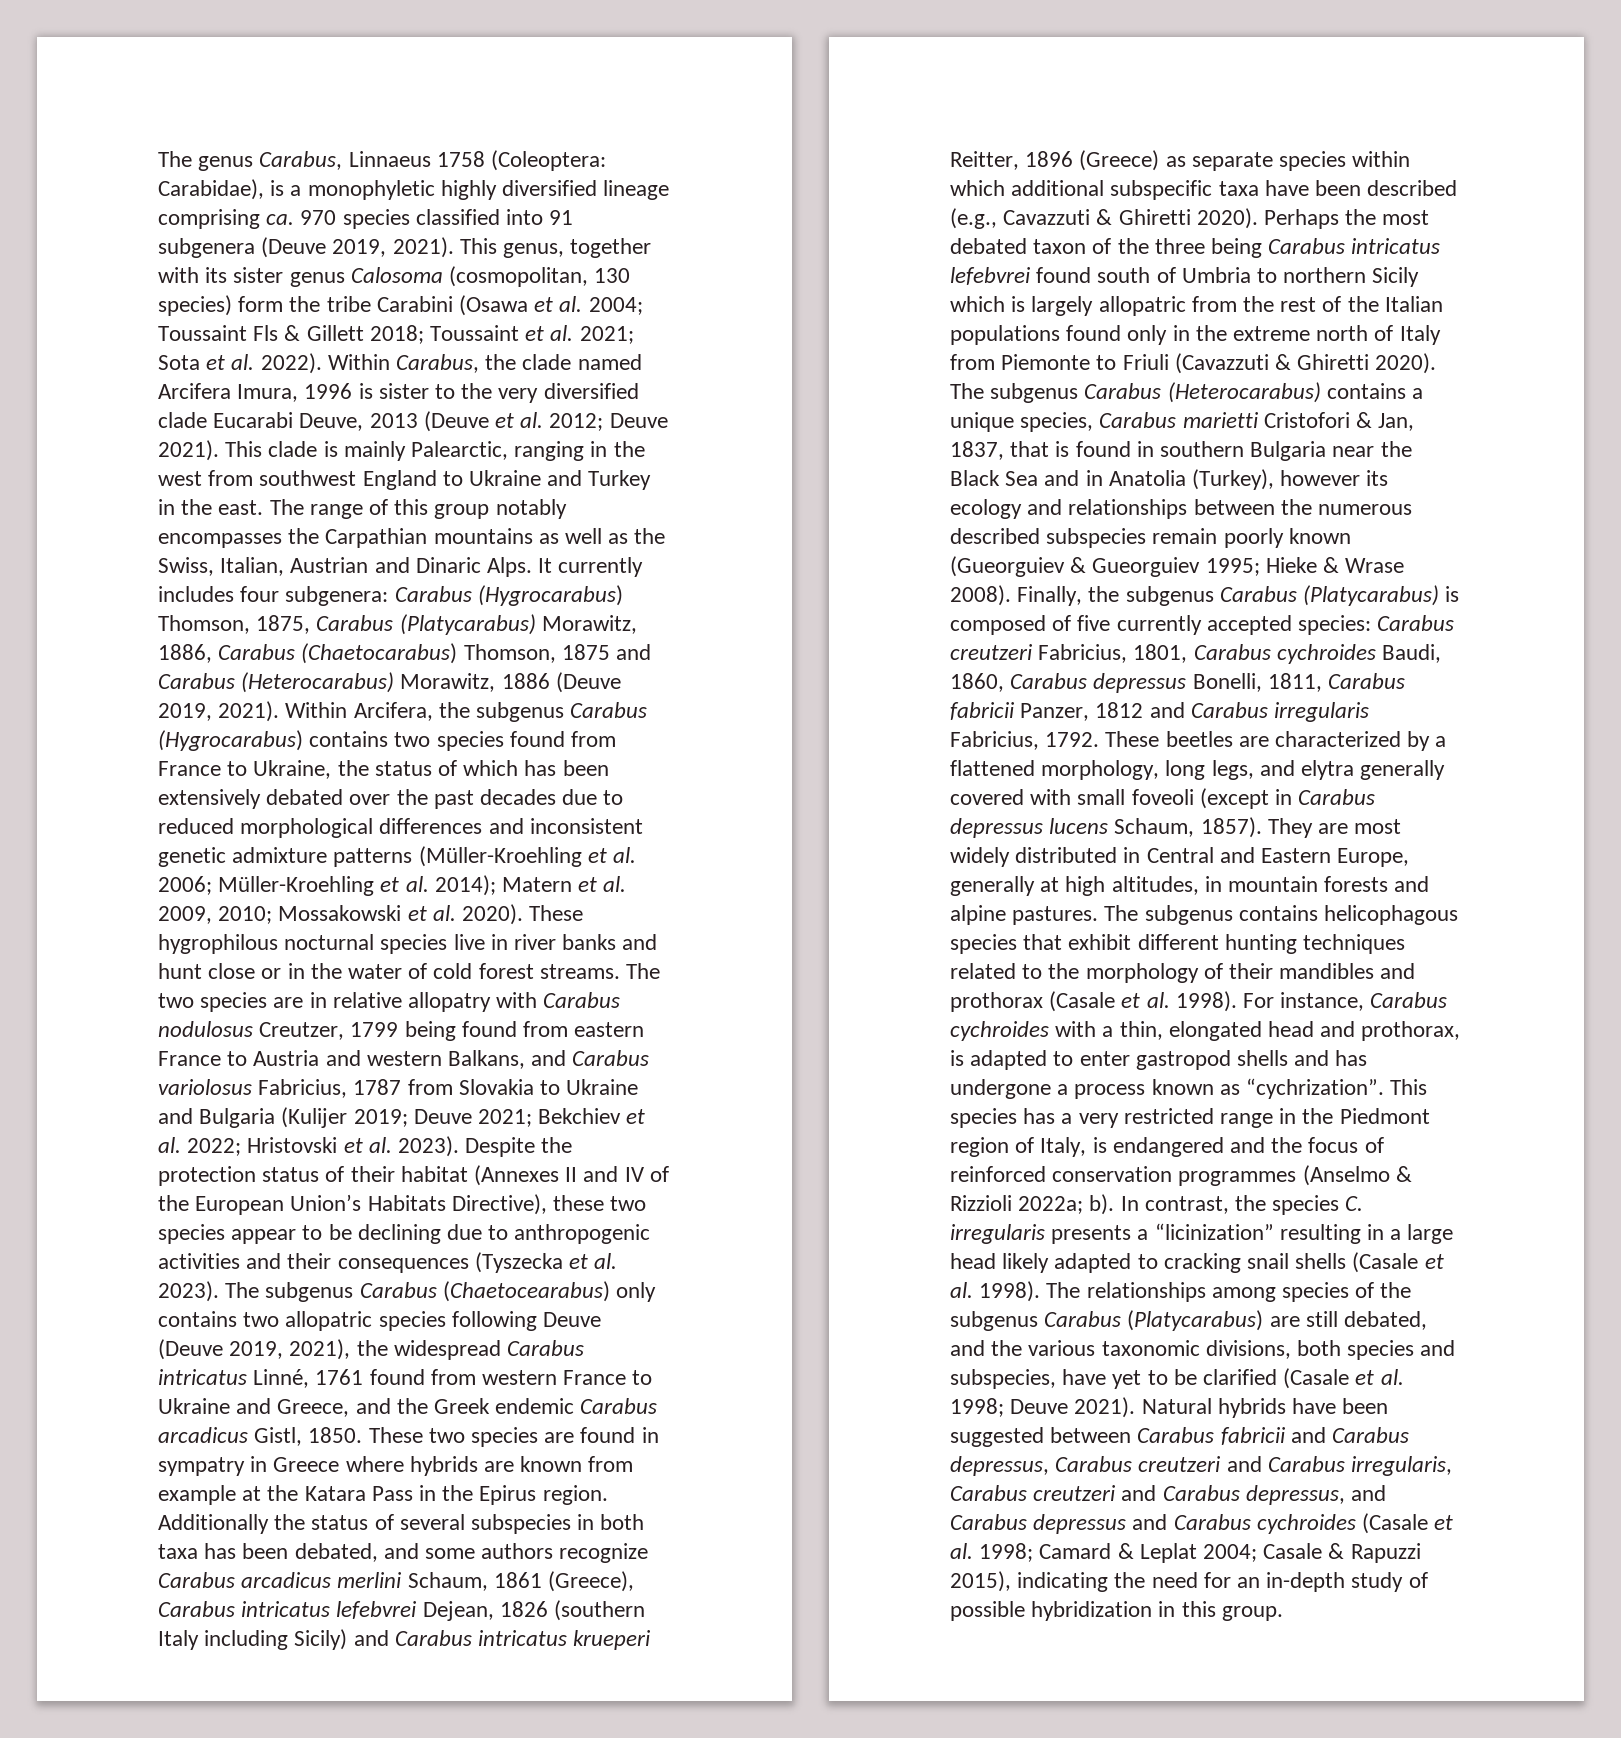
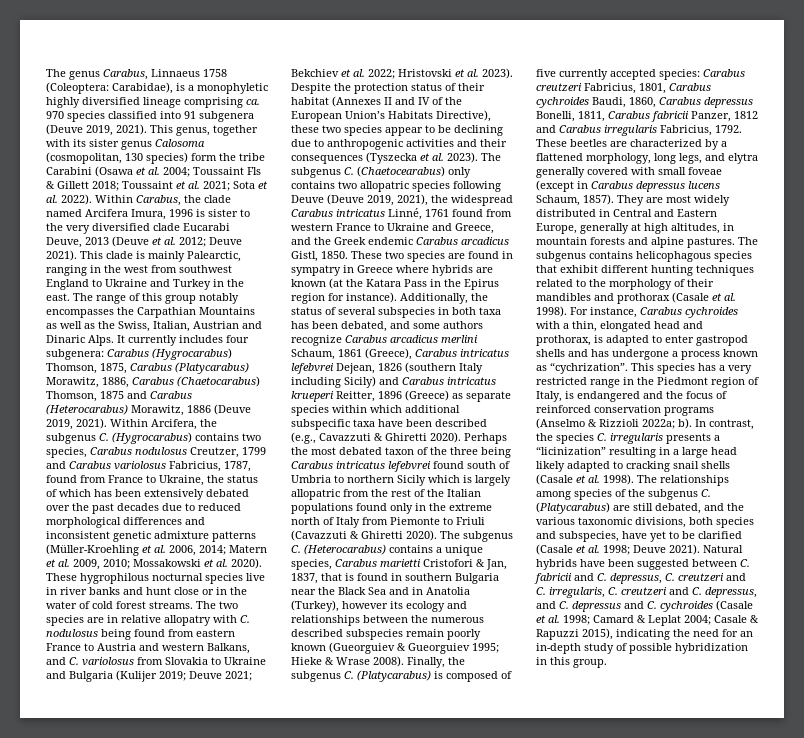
[433,528,533,544] mountains -> [199,307,255,315] Mountains
[570,702,648,718] Carabus -> [99,433,109,441] C.
[436,731,504,751] species -> [46,447,266,458] [46,461,251,472] species, Carabus nodulosus Creutzer, 1799 and Carabus variolosus Fabricius, 1787,
[158,875,496,896] 2006; Müller-Kroehling et al. 2014); -> [169,545,226,556] 2006, 2014;
[543,992,621,1008] [158,1021,399,1040] Carabus nodulosus Creutzer, 1799 -> [240,615,250,623] [46,629,98,637] C. nodulosus
[572,1050,650,1066] [158,1079,402,1098] Carabus variolosus Fabricius, 1787 -> [69,657,134,666] C. variolosus
[359,1282,437,1298] Carabus -> [344,167,354,175] C.
[588,1456,634,1472] [158,1485,262,1505] from example at -> [329,278,343,289] (at
[542,1485,608,1505] [158,1514,269,1534] region. Additionally -> [291,292,468,304] region for instance). Additionally,
[1084,383,1162,399] Carabus -> [291,545,301,553] C.
[1219,586,1297,602] Carabus -> [344,671,354,679] C.
[1131,789,1194,805] foveoli -> [688,167,722,175] foveae
[1178,1171,1297,1186] programmes -> [664,407,714,416] programs
[1044,1311,1122,1327] Carabus -> [701,489,711,497] C.
[1137,1427,1215,1443] Carabus -> [740,559,750,567] C.
[1332,1427,1410,1443] [950,1456,1453,1476] [950,1485,1240,1501] Carabus depressus, Carabus creutzeri and Carabus irregularis, Carabus creutzeri and Carabus -> [597,573,746,584] [536,587,702,598] C. depressus, C. creutzeri and C. irregularis, C. creutzeri and C.
[950,1514,1027,1530] Carabus -> [559,601,569,609] C.
[1173,1514,1251,1530] Carabus -> [647,601,657,609] C.

